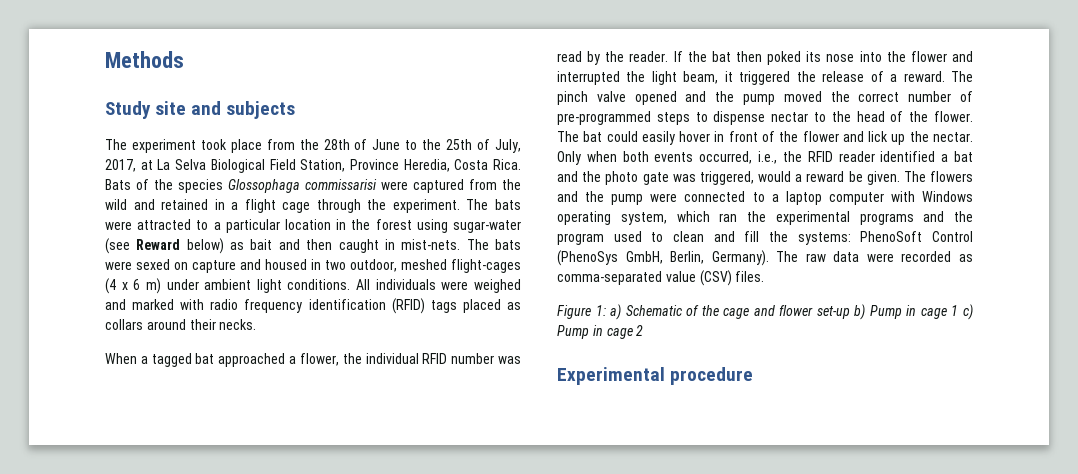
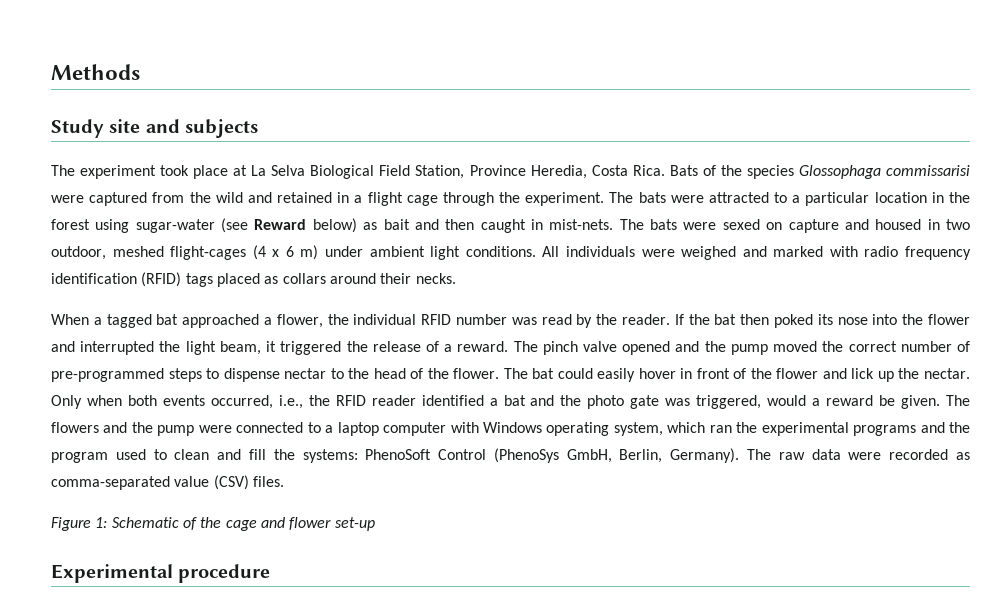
[266,139,521,153] [105,159,136,172] from the 28th of June to the 25th of July, 2017, -> (229, 172) none
[610,304,622,320] a) -> (108, 522) none
[854,304,973,320] [557,325,644,339] b) Pump in cage 1 c) Pump in cage 2 -> (375, 524) none

